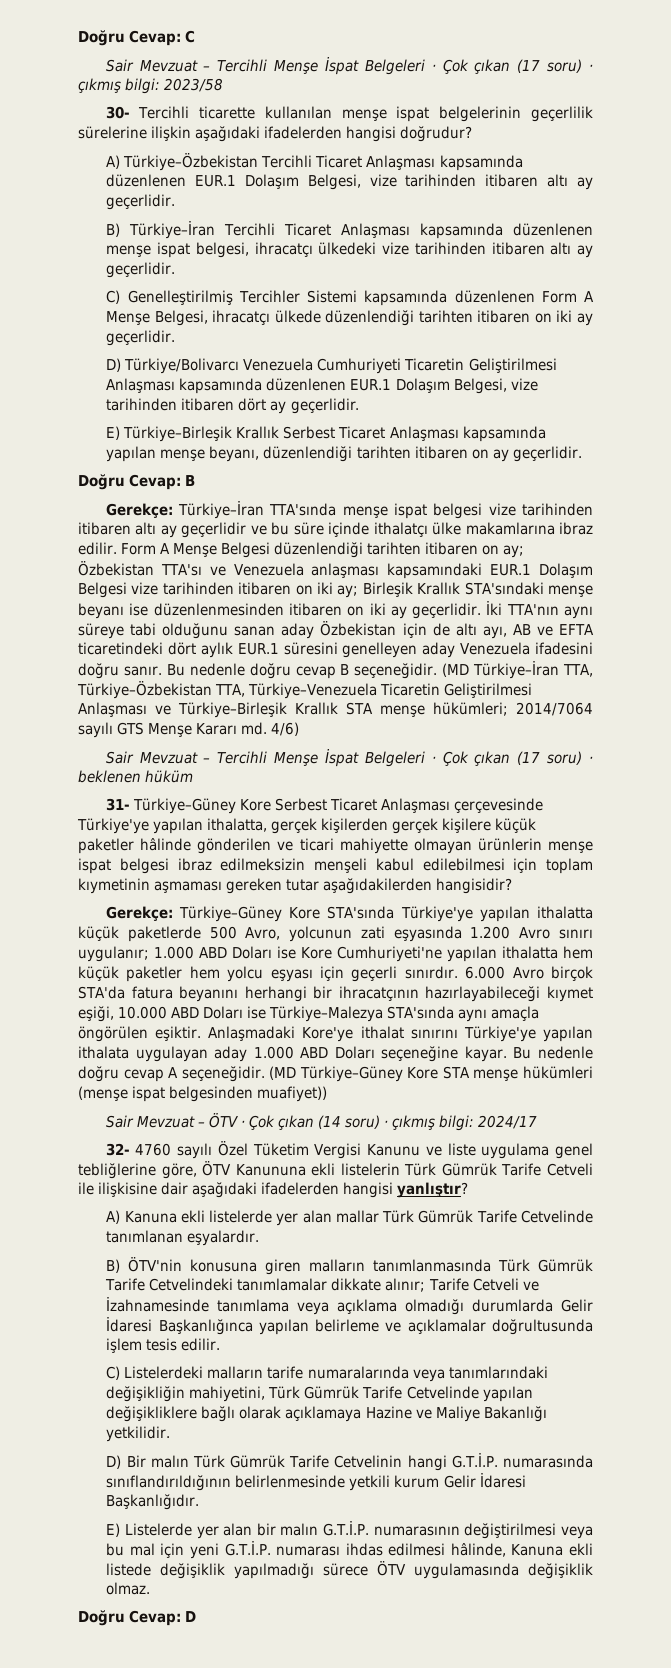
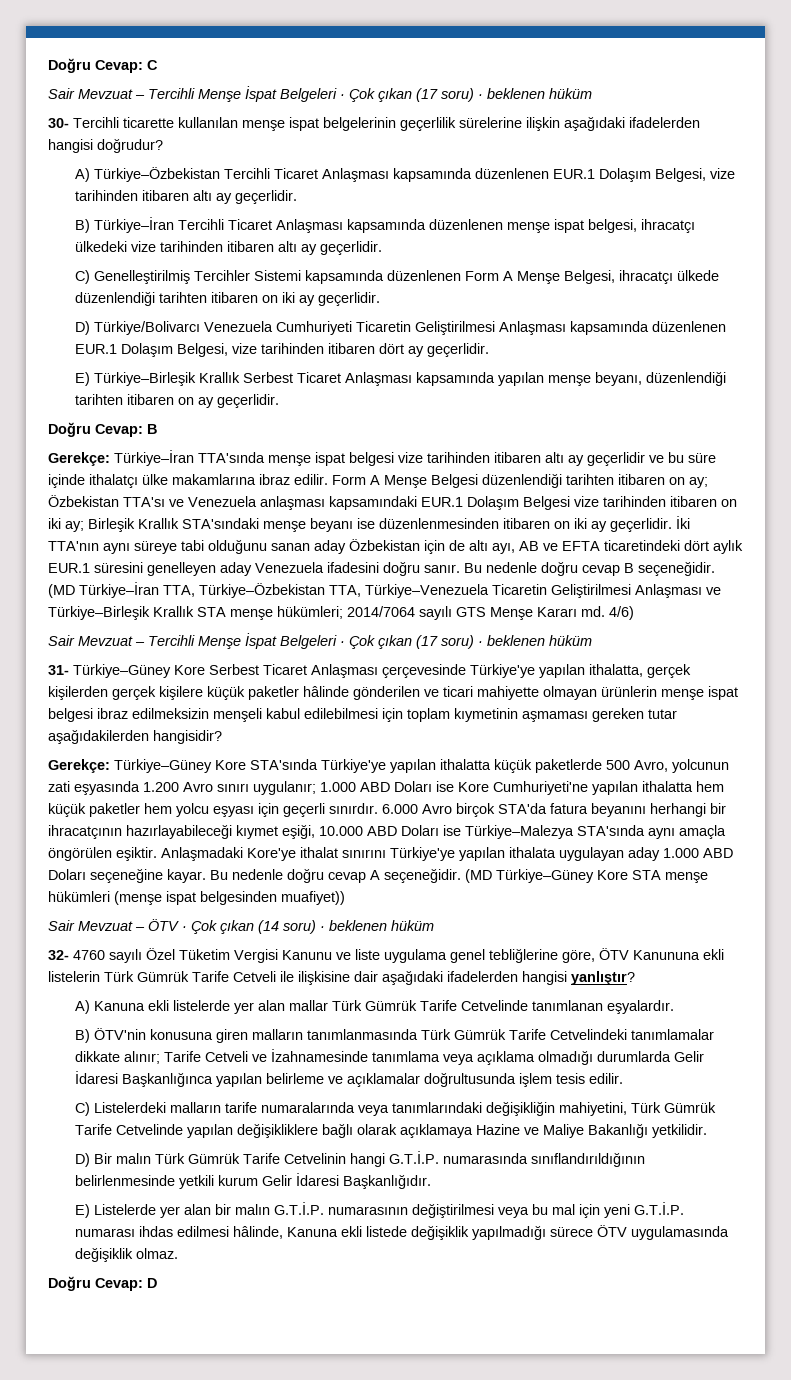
[78,78,224,94] çıkmış bilgi: 2023/58 -> [487,88,592,99] beklenen hüküm
[392,1115,538,1131] çıkmış bilgi: 2024/17 -> [329,920,434,931] beklenen hüküm

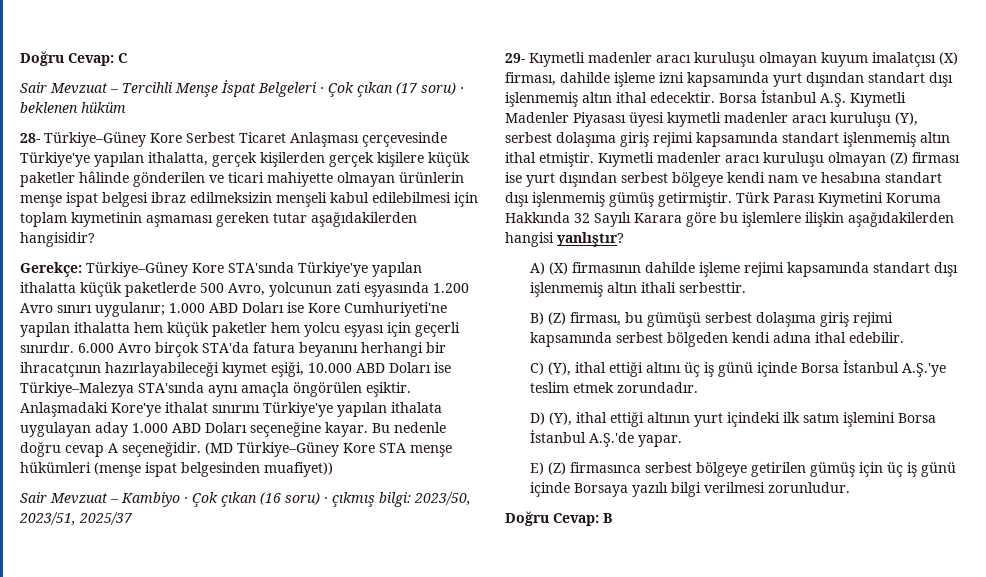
[48,116,700,131] [48,138,163,153] [75,167,736,182] [75,190,298,204] [75,217,696,233] [75,241,383,255] [75,270,720,284] [75,291,381,306] [75,321,727,335] [75,343,490,357] [75,371,727,386] [75,394,280,408] [48,422,157,437] [48,450,716,466] [48,473,708,488] [48,495,737,510] [48,516,690,532] [48,539,743,554] [48,561,715,576] [48,582,721,598] [48,606,634,620] [48,633,592,649] [48,665,69,675] 30- Tercihli ticarette kullanılan menşe ispat belgelerinin geçerlilik sürelerine ilişkin aşağıdaki ifadelerden hangisi doğrudur? // A) Türkiye–Özbekistan Tercihli Ticaret Anlaşması kapsamında düzenlenen EUR.1 Dolaşım Belgesi, vize tarihinden itibaren altı ay geçerlidir. // B) Türkiye–İran Tercihli Ticaret Anlaşması kapsamında düzenlenen menşe ispat belgesi, ihracatçı ülkedeki vize tarihinden itibaren altı ay geçerlidir. // C) Genelleştirilmiş Tercihler Sistemi kapsamında düzenlenen Form A Menşe Belgesi, ihracatçı ülkede düzenlendiği tarihten itibaren on iki ay geçerlidir. // D) Türkiye/Bolivarcı Venezuela Cumhuriyeti Ticaretin Geliştirilmesi Anlaşması kapsamında düzenlenen EUR.1 Dolaşım Belgesi, vize tarihinden itibaren dört ay geçerlidir. // E) Türkiye–Birleşik Krallık Serbest Ticaret Anlaşması kapsamında yapılan menşe beyanı, düzenlendiği tarihten itibaren on ay geçerlidir. // Doğru Cevap: B // Gerekçe: Türkiye–İran TTA'sında menşe ispat belgesi vize tarihinden itibaren altı ay geçerlidir ve bu süre içinde ithalatçı ülke makamlarına ibraz edilir. Form A Menşe Belgesi düzenlendiği tarihten itibaren on ay; Özbekistan TTA'sı ve Venezuela anlaşması kapsamındaki EUR.1 Dolaşım Belgesi vize tarihinden itibaren on iki ay; Birleşik Krallık STA'sındaki menşe beyanı ise düzenlenmesinden itibaren on iki ay geçerlidir. İki TTA'nın aynı süreye tabi olduğunu sanan aday Özbekistan için de altı ayı, AB ve EFTA ticaretindeki dört aylık EUR.1 süresini genelleyen aday Venezuela ifadesini doğru sanır. Bu nedenle doğru cevap B seçeneğidir. (MD Türkiye–İran TTA, Türkiye–Özbekistan TTA, Türkiye–Venezuela Ticaretin Geliştirilmesi Anlaşması ve Türkiye–Birleşik Krallık STA menşe hükümleri; 2014/7064 sayılı GTS Menşe Kararı md. 4/6) // Sair Mevzuat – Tercihli Menşe İspat Belgeleri · Çok çıkan (17 soru) · beklenen hüküm // 31- -> [20,133,40,143] 28-
[148,919,434,934] [48,948,724,963] [48,970,635,985] [75,1000,675,1014] [75,1028,715,1043] [75,1049,705,1065] [75,1071,624,1087] [75,1101,717,1116] [75,1123,708,1138] [75,1151,646,1167] [75,1173,432,1189] [75,1202,685,1218] [75,1225,730,1240] [75,1247,179,1262] [48,1276,157,1291] ÖTV · Çok çıkan (14 soru) · beklenen hüküm // 32- 4760 sayılı Özel Tüketim Vergisi Kanunu ve liste uygulama genel tebliğlerine göre, ÖTV Kanununa ekli listelerin Türk Gümrük Tarife Cetveli ile ilişkisine dair aşağıdaki ifadelerden hangisi yanlıştır? // A) Kanuna ekli listelerde yer alan mallar Türk Gümrük Tarife Cetvelinde tanımlanan eşyalardır. // B) ÖTV'nin konusuna giren malların tanımlanmasında Türk Gümrük Tarife Cetvelindeki tanımlamalar dikkate alınır; Tarife Cetveli ve İzahnamesinde tanımlama veya açıklama olmadığı durumlarda Gelir İdaresi Başkanlığınca yapılan belirleme ve açıklamalar doğrultusunda işlem tesis edilir. // C) Listelerdeki malların tarife numaralarında veya tanımlarındaki değişikliğin mahiyetini, Türk Gümrük Tarife Cetvelinde yapılan değişikliklere bağlı olarak açıklamaya Hazine ve Maliye Bakanlığı yetkilidir. // D) Bir malın Türk Gümrük Tarife Cetvelinin hangi G.T.İ.P. numarasında sınıflandırıldığının belirlenmesinde yetkili kurum Gelir İdaresi Başkanlığıdır. // E) Listelerde yer alan bir malın G.T.İ.P. numarasının değiştirilmesi veya bu mal için yeni G.T.İ.P. numarası ihdas edilmesi hâlinde, Kanuna ekli listede değişiklik yapılmadığı sürece ÖTV uygulamasında değişiklik olmaz. // Doğru Cevap: D -> [121,492,471,507] [19,512,133,526] [505,52,958,67] [505,72,953,87] [505,90,906,107] [505,112,918,127] [505,132,950,147] [505,152,960,167] [505,172,942,187] [505,192,941,207] [505,211,954,227] [505,232,624,247] [530,262,959,277] [530,282,747,297] [530,312,894,327] [530,332,905,347] [530,360,947,377] [530,382,699,393] [530,411,937,427] [530,430,683,447] [530,462,957,477] [530,482,851,497] [505,511,612,526] Kambiyo · Çok çıkan (16 soru) · çıkmış bilgi: 2023/50, 2023/51, 2025/37 // 29- Kıymetli madenler aracı kuruluşu olmayan kuyum imalatçısı (X) firması, dahilde işleme izni kapsamında yurt dışından standart dışı işlenmemiş altın ithal edecektir. Borsa İstanbul A.Ş. Kıymetli Madenler Piyasası üyesi kıymetli madenler aracı kuruluşu (Y), serbest dolaşıma giriş rejimi kapsamında standart işlenmemiş altın ithal etmiştir. Kıymetli madenler aracı kuruluşu olmayan (Z) firması ise yurt dışından serbest bölgeye kendi nam ve hesabına standart dışı işlenmemiş gümüş getirmiştir. Türk Parası Kıymetini Koruma Hakkında 32 Sayılı Karara göre bu işlemlere ilişkin aşağıdakilerden hangisi yanlıştır? // A) (X) firmasının dahilde işleme rejimi kapsamında standart dışı işlenmemiş altın ithali serbesttir. // B) (Z) firması, bu gümüşü serbest dolaşıma giriş rejimi kapsamında serbest bölgeden kendi adına ithal edebilir. // C) (Y), ithal ettiği altını üç iş günü içinde Borsa İstanbul A.Ş.'ye teslim etmek zorundadır. // D) (Y), ithal ettiği altının yurt içindeki ilk satım işlemini Borsa İstanbul A.Ş.'de yapar. // E) (Z) firmasınca serbest bölgeye getirilen gümüş için üç iş günü içinde Borsaya yazılı bilgi verilmesi zorunludur. // Doğru Cevap: B

